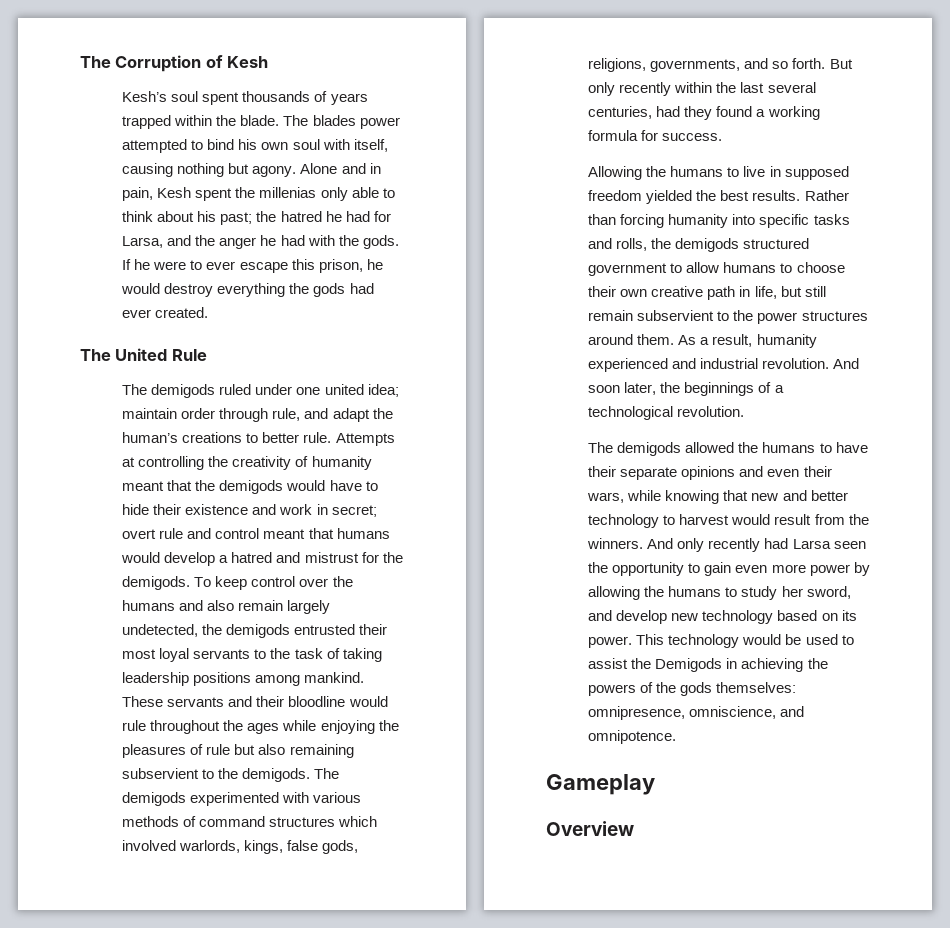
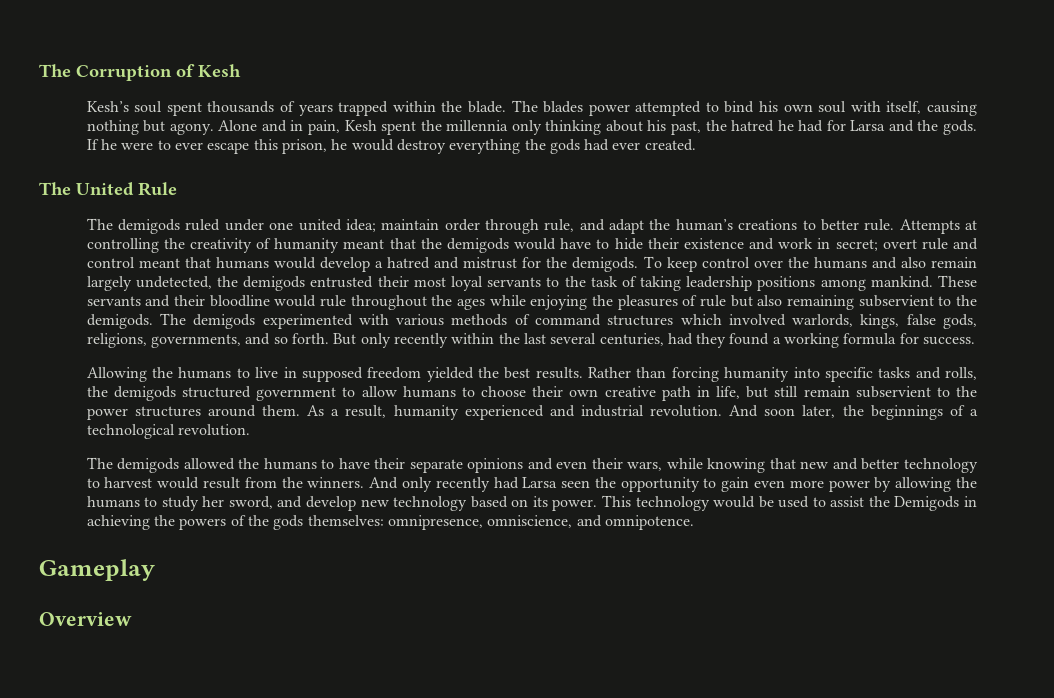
[259,187,395,201] [122,211,154,222] millenias only able to think -> [446,120,602,135] millennia only thinking
[220,212,253,225] past; -> [671,121,702,135] past,
[122,236,164,248] Larsa, -> [850,120,886,131] Larsa
[219,235,359,249] anger he had with the -> (939, 125) none

